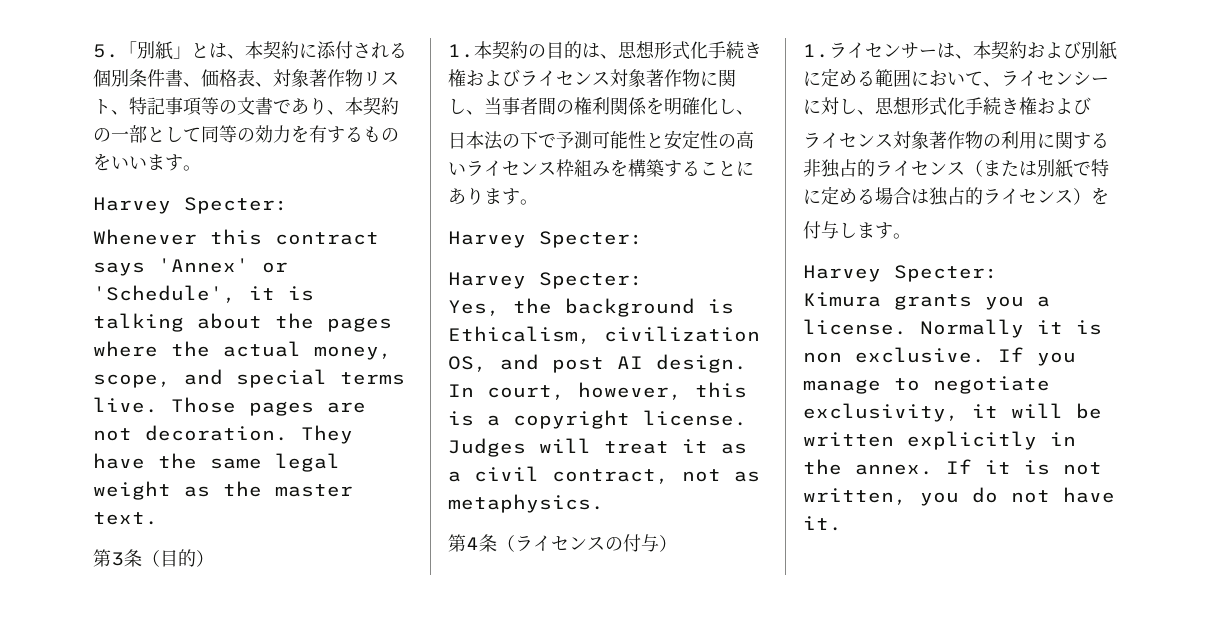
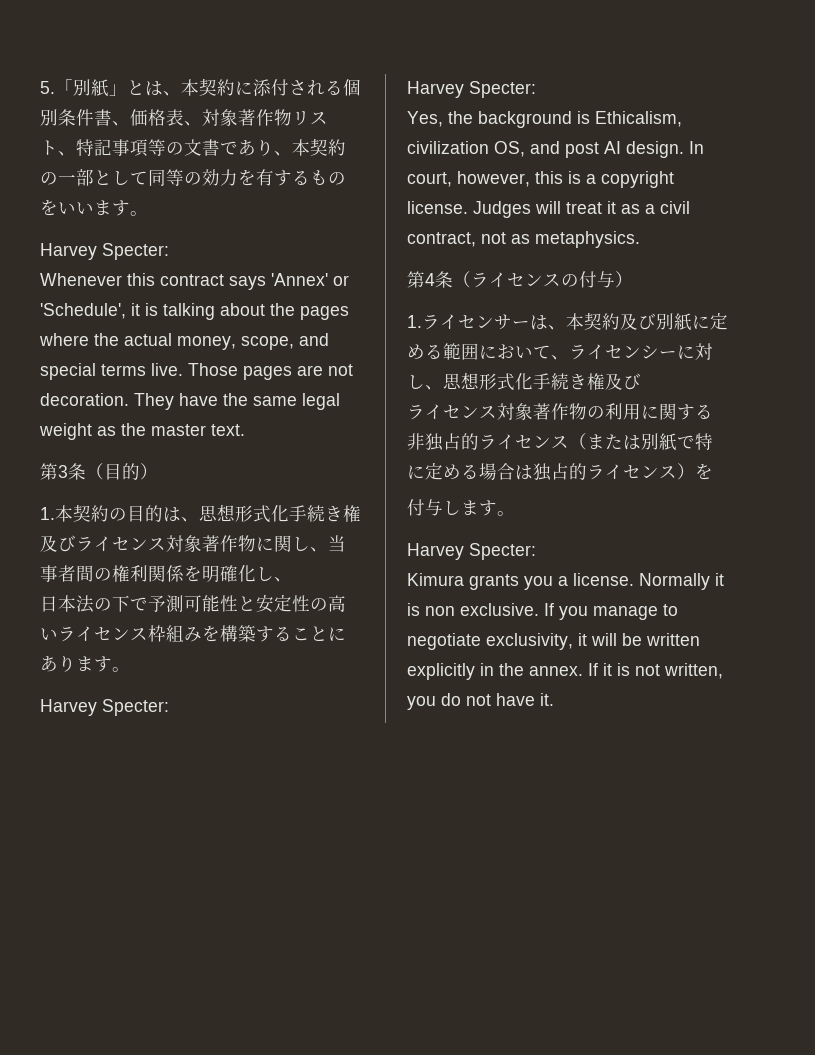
[466,70,502,86] およ -> [40,535,58,552] 及
[1027,42,1063,58] およ -> [620,313,638,330] 及
[1037,98,1073,114] およ -> [605,373,623,390] 及

